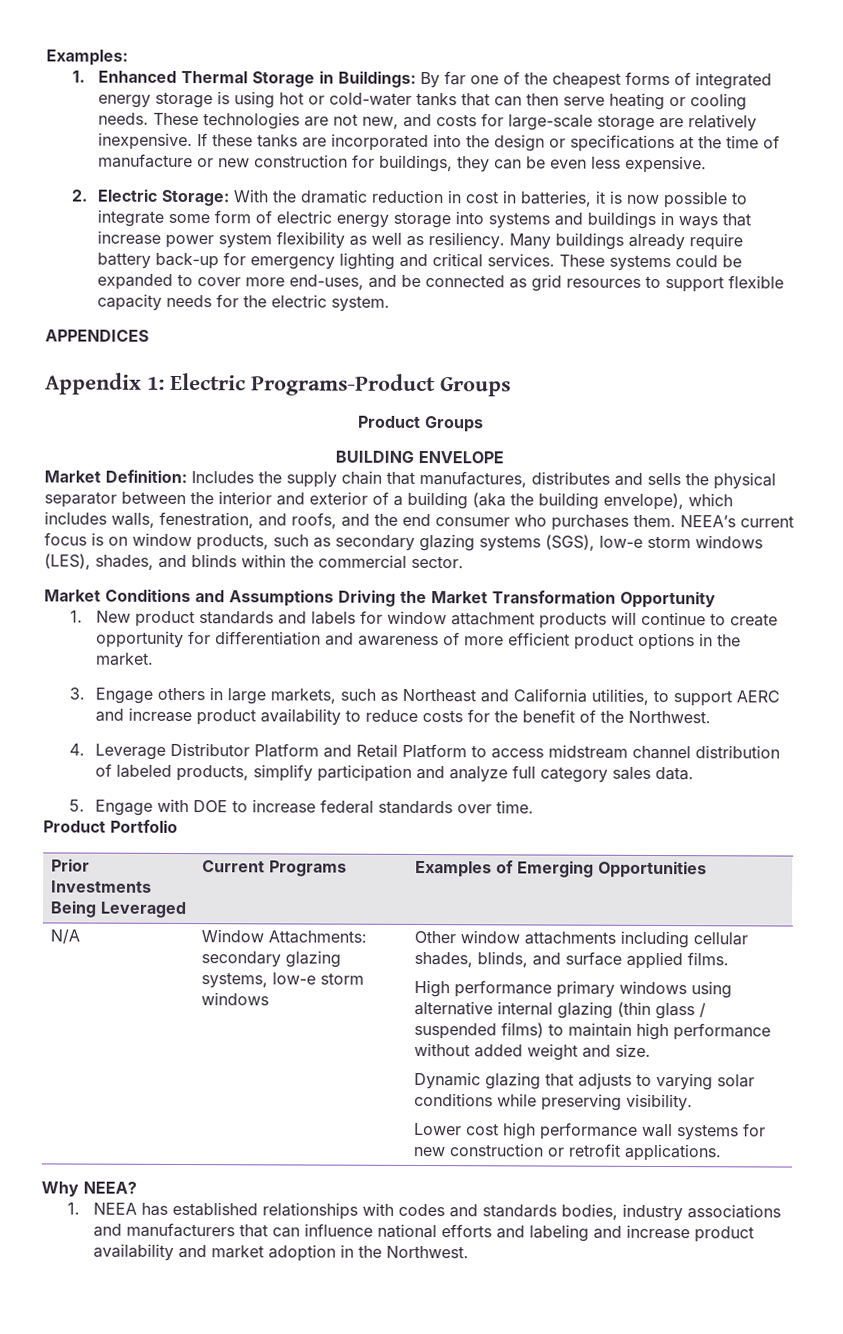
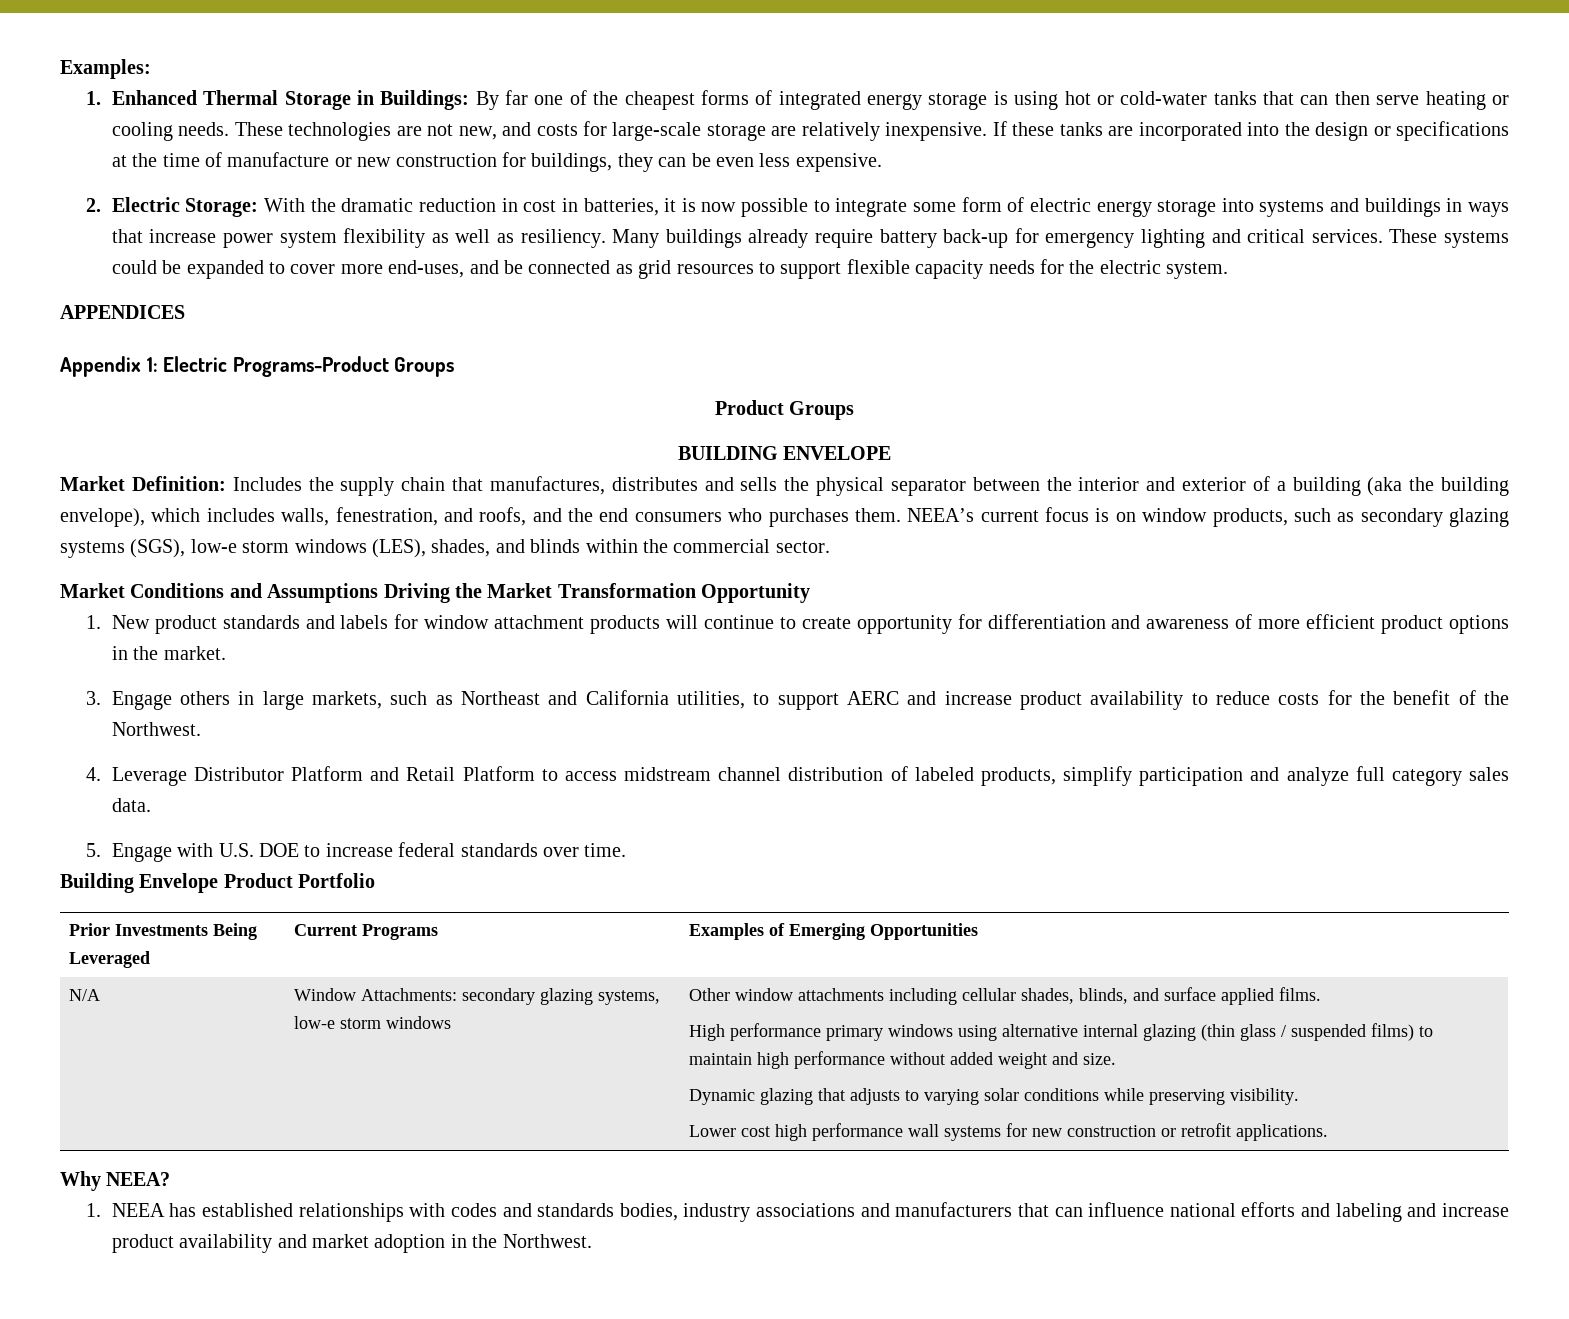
[435,517,510,527] consumer -> [634,512,722,522] consumers
(190, 805) none -> [218,843,254,857] U.S.
(535, 807) none -> [60,873,219,893] Building Envelope

